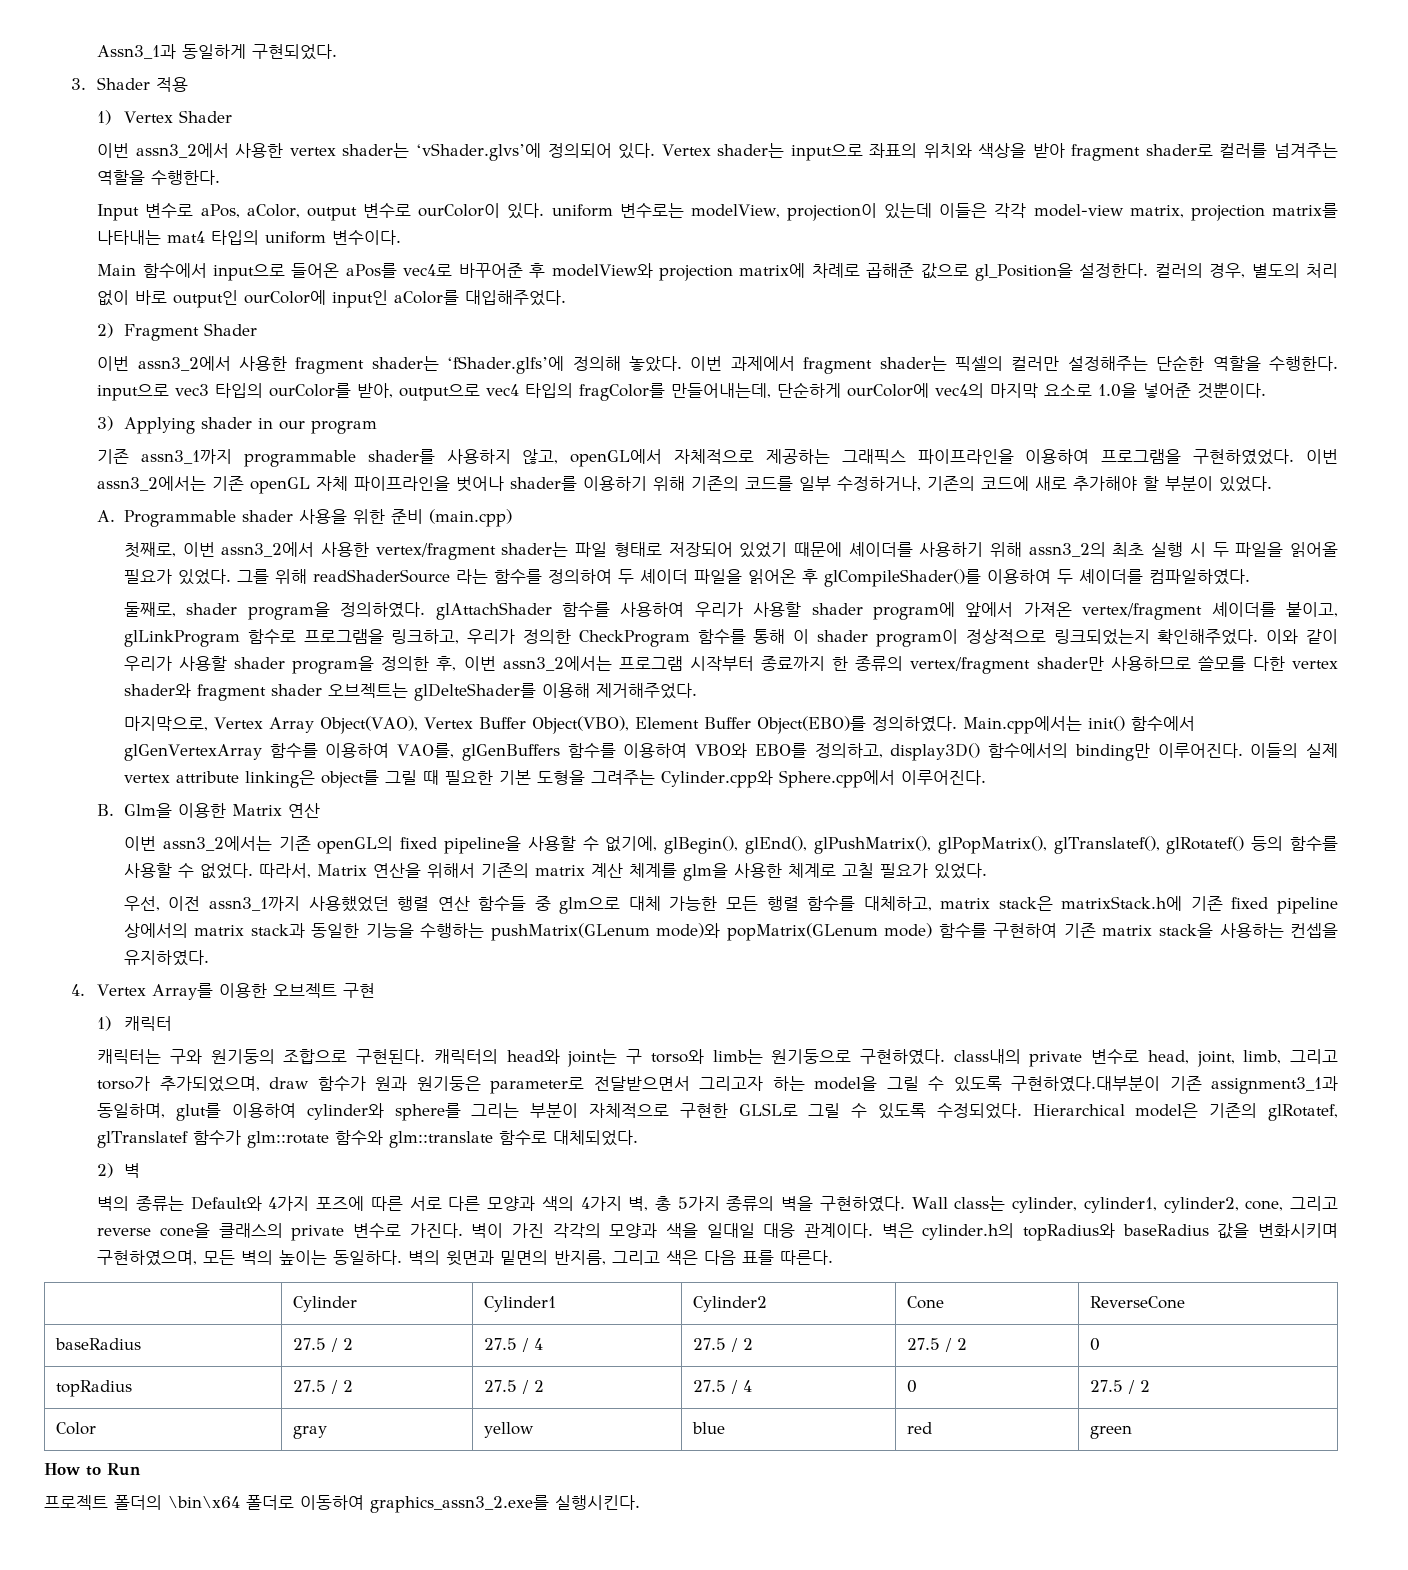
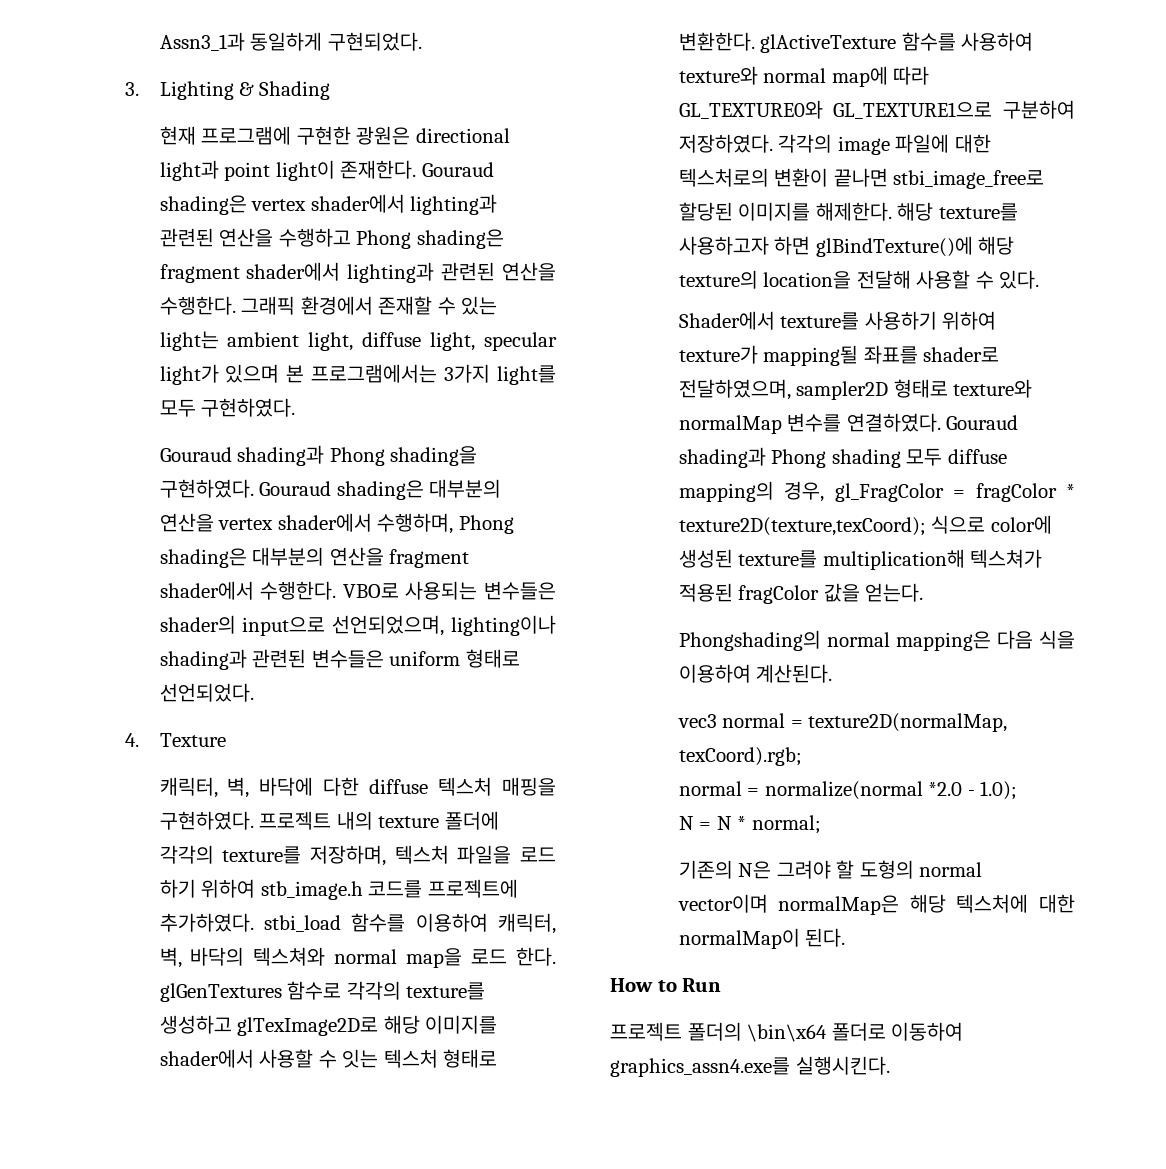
[97,77,189,92] [97,110,232,125] [97,143,1338,161] [97,170,221,185] [97,203,1338,221] [97,230,402,245] [97,263,1338,281] [97,290,567,308] [97,323,257,341] [97,355,1338,374] [97,382,1267,401] [97,416,377,434] [97,449,1338,467] [97,476,1273,494] [97,509,512,527] [123,542,1338,560] [123,569,1250,587] [123,602,1339,620] [123,629,1338,647] [123,656,1339,674] [123,683,697,701] [123,716,1195,734] [123,743,1338,761] [123,770,986,788] [97,803,320,818] [123,836,1338,854] [123,863,987,881] [123,896,1338,914] [123,923,1339,941] [123,950,209,966] [70,983,376,1000] [97,1016,172,1031] [97,1049,1338,1067] [97,1076,1338,1094] [97,1103,1338,1121] [97,1130,639,1148] [97,1163,140,1178] [97,1196,1339,1213] [97,1223,1338,1241] [97,1250,834,1266] [292,1296,357,1312] [483,1296,556,1312] [692,1296,767,1312] [906,1296,944,1309] [1089,1296,1185,1309] [54,1338,141,1350] [292,1338,353,1352] [483,1338,543,1352] [692,1338,753,1352] [906,1338,967,1352] [1089,1338,1100,1351] [55,1380,132,1397] [292,1380,353,1394] [483,1380,544,1394] [692,1380,752,1394] [906,1380,917,1393] [1089,1380,1150,1394] [55,1422,96,1435] [292,1426,327,1439] [483,1422,534,1438] [691,1422,725,1434] [906,1422,932,1434] [1089,1425,1132,1439] Shader 적용 // 1) Vertex Shader // 이번 assn3_2에서 사용한 vertex shader는 ‘vShader.glvs’에 정의되어 있다. Vertex shader는 input으로 좌표의 위치와 색상을 받아 fragment shader로 컬러를 넘겨주는 역할을 수행한다. // Input 변수로 aPos, aColor, output 변수로 ourColor이 있다. uniform 변수로는 modelView, projection이 있는데 이들은 각각 model-view matrix, projection matrix를 나타내는 mat4 타입의 uniform 변수이다. // Main 함수에서 input으로 들어온 aPos를 vec4로 바꾸어준 후 modelView와 projection matrix에 차례로 곱해준 값으로 gl_Position을 설정한다. 컬러의 경우, 별도의 처리 없이 바로 output인 ourColor에 input인 aColor를 대입해주었다. // 2) Fragment Shader // 이번 assn3_2에서 사용한 fragment shader는 ‘fShader.glfs’에 정의해 놓았다. 이번 과제에서 fragment shader는 픽셀의 컬러만 설정해주는 단순한 역할을 수행한다. input으로 vec3 타입의 ourColor를 받아, output으로 vec4 타입의 fragColor를 만들어내는데, 단순하게 ourColor에 vec4의 마지막 요소로 1.0을 넣어준 것뿐이다. // 3) Applying shader in our program // 기존 assn3_1까지 programmable shader를 사용하지 않고, openGL에서 자체적으로 제공하는 그래픽스 파이프라인을 이용하여 프로그램을 구현하였었다. 이번 assn3_2에서는 기존 openGL 자체 파이프라인을 벗어나 shader를 이용하기 위해 기존의 코드를 일부 수정하거나, 기존의 코드에 새로 추가해야 할 부분이 있었다. // A. Programmable shader 사용을 위한 준비 (main.cpp) // 첫째로, 이번 assn3_2에서 사용한 vertex/fragment shader는 파일 형태로 저장되어 있었기 때문에 셰이더를 사용하기 위해 assn3_2의 최초 실행 시 두 파일을 읽어올 필요가 있었다. 그를 위해 readShaderSource 라는 함수를 정의하여 두 셰이더 파일을 읽어온 후 glCompileShader()를 이용하여 두 셰이더를 컴파일하였다. // 둘째로, shader program을 정의하였다. glAttachShader 함수를 사용하여 우리가 사용할 shader program에 앞에서 가져온 vertex/fragment 셰이더를 붙이고, glLinkProgram 함수로 프로그램을 링크하고, 우리가 정의한 CheckProgram 함수를 통해 이 shader program이 정상적으로 링크되었는지 확인해주었다. 이와 같이 우리가 사용할 shader program을 정의한 후, 이번 assn3_2에서는 프로그램 시작부터 종료까지 한 종류의 vertex/fragment shader만 사용하므로 쓸모를 다한 vertex shader와 fragment shader 오브젝트는 glDelteShader를 이용해 제거해주었다. // 마지막으로, Vertex Array Object(VAO), Vertex Buffer Object(VBO), Element Buffer Object(EBO)를 정의하였다. Main.cpp에서는 init() 함수에서 glGenVertexArray 함수를 이용하여 VAO를, glGenBuffers 함수를 이용하여 VBO와 EBO를 정의하고, display3D() 함수에서의 binding만 이루어진다. 이들의 실제 vertex attribute linking은 object를 그릴 때 필요한 기본 도형을 그려주는 Cylinder.cpp와 Sphere.cpp에서 이루어진다. // B. Glm을 이용한 Matrix 연산 // 이번 assn3_2에서는 기존 openGL의 fixed pipeline을 사용할 수 없기에, glBegin(), glEnd(), glPushMatrix(), glPopMatrix(), glTranslatef(), glRotatef() 등의 함수를 사용할 수 없었다. 따라서, Matrix 연산을 위해서 기존의 matrix 계산 체계를 glm을 사용한 체계로 고칠 필요가 있었다. // 우선, 이전 assn3_1까지 사용했었던 행렬 연산 함수들 중 glm으로 대체 가능한 모든 행렬 함수를 대체하고, matrix stack은 matrixStack.h에 기존 fixed pipeline 상에서의 matrix stack과 동일한 기능을 수행하는 pushMatrix(GLenum mode)와 popMatrix(GLenum mode) 함수를 구현하여 기존 matrix stack을 사용하는 컨셉을 유지하였다. // 4. Vertex Array를 이용한 오브젝트 구현 // 1) 캐릭터 // 캐릭터는 구와 원기둥의 조합으로 구현된다. 캐릭터의 head와 joint는 구 torso와 limb는 원기둥으로 구현하였다. class내의 private 변수로 head, joint, limb, 그리고 torso가 추가되었으며, draw 함수가 원과 원기둥은 parameter로 전달받으면서 그리고자 하는 model을 그릴 수 있도록 구현하였다.대부분이 기존 assignment3_1과 동일하며, glut를 이용하여 cylinder와 sphere를 그리는 부분이 자체적으로 구현한 GLSL로 그릴 수 있도록 수정되었다. Hierarchical model은 기존의 glRotatef, glTranslatef 함수가 glm::rotate 함수와 glm::translate 함수로 대체되었다. // 2) 벽 // 벽의 종류는 Default와 4가지 포즈에 따른 서로 다른 모양과 색의 4가지 벽, 총 5가지 종류의 벽을 구현하였다. Wall class는 cylinder, cylinder1, cylinder2, cone, 그리고 reverse cone을 클래스의 private 변수로 가진다. 벽이 가진 각각의 모양과 색을 일대일 대응 관계이다. 벽은 cylinder.h의 topRadius와 baseRadius 값을 변화시키며 구현하였으며, 모든 벽의 높이는 동일하다. 벽의 윗면과 밑면의 반지름, 그리고 색은 다음 표를 따른다. // | Cylinder | Cylinder1 | Cylinder2 | Cone | ReverseCone // baseRadius | 27.5 / 2 | 27.5 / 4 | 27.5 / 2 | 27.5 / 2 | 0 // topRadius | 27.5 / 2 | 27.5 / 2 | 27.5 / 4 | 0 | 27.5 / 2 // Color | gray | yellow | blue | red | green -> [159,81,330,100] [159,126,510,145] [159,160,494,181] [159,194,498,215] [159,228,504,249] [159,262,556,283] [159,296,498,315] [159,331,558,351] [159,364,556,385] [159,398,296,417] [159,445,478,466] [159,479,502,500] [159,513,514,534] [159,547,470,568] [159,581,556,600] [159,615,556,636] [159,649,520,670] [159,683,254,702] [125,733,226,747] [159,777,556,798] [159,811,499,830] [159,845,556,866] [159,879,518,900] [159,913,556,934] [159,947,556,968] [159,981,486,1002] [159,1015,498,1036] [159,1049,498,1068] [678,32,1034,53] [678,66,930,87] [678,100,1075,119] [678,134,991,155] [678,168,1045,189] [678,202,1018,221] [678,236,1015,257] [678,270,1040,289] [678,311,997,330] [678,345,1000,366] [678,379,1033,400] [678,413,1019,434] [678,447,1007,468] [678,481,1075,502] [678,515,1052,536] [678,549,1043,570] [678,583,924,604] [678,630,1075,651] [678,664,833,683] [677,713,1008,732] [678,747,802,766] [678,781,1018,800] [678,815,821,834] [678,860,983,879] [677,894,1075,915] [678,928,846,949] Lighting & Shading // 현재 프로그램에 구현한 광원은 directional light과 point light이 존재한다. Gouraud shading은 vertex shader에서 lighting과 관련된 연산을 수행하고 Phong shading은 fragment shader에서 lighting과 관련된 연산을 수행한다. 그래픽 환경에서 존재할 수 있는 light는 ambient light, diffuse light, specular light가 있으며 본 프로그램에서는 3가지 light를 모두 구현하였다. // Gouraud shading과 Phong shading을 구현하였다. Gouraud shading은 대부분의 연산을 vertex shader에서 수행하며, Phong shading은 대부분의 연산을 fragment shader에서 수행한다. VBO로 사용되는 변수들은 shader의 input으로 선언되었으며, lighting이나 shading과 관련된 변수들은 uniform 형태로 선언되었다. // 4. Texture // 캐릭터, 벽, 바닥에 다한 diffuse 텍스처 매핑을 구현하였다. 프로젝트 내의 texture 폴더에 각각의 texture를 저장하며, 텍스처 파일을 로드 하기 위하여 stb_image.h 코드를 프로젝트에 추가하였다. stbi_load 함수를 이용하여 캐릭터, 벽, 바닥의 텍스쳐와 normal map을 로드 한다. glGenTextures 함수로 각각의 texture를 생성하고 glTexImage2D로 해당 이미지를 shader에서 사용할 수 잇는 텍스처 형태로 변환한다. glActiveTexture 함수를 사용하여 texture와 normal map에 따라 GL_TEXTURE0와 GL_TEXTURE1으로 구분하여 저장하였다. 각각의 image 파일에 대한 텍스처로의 변환이 끝나면 stbi_image_free로 할당된 이미지를 해제한다. 해당 texture를 사용하고자 하면 glBindTexture()에 해당 texture의 location을 전달해 사용할 수 있다. // Shader에서 texture를 사용하기 위하여 texture가 mapping될 좌표를 shader로 전달하였으며, sampler2D 형태로 texture와 normalMap 변수를 연결하였다. Gouraud shading과 Phong shading 모두 diffuse mapping의 경우, gl_FragColor = fragColor * texture2D(texture,texCoord); 식으로 color에 생성된 texture를 multiplication해 텍스쳐가 적용된 fragColor 값을 얻는다. // Phongshading의 normal mapping은 다음 식을 이용하여 계산된다. // vec3 normal = texture2D(normalMap, texCoord).rgb; // normal = normalize(normal *2.0 - 1.0); // N = N * normal; // 기존의 N은 그려야 할 도형의 normal vector이며 normalMap은 해당 텍스처에 대한 normalMap이 된다.
[370,1495,549,1513] graphics_assn3_2.exe를 -> [610,1057,790,1077] graphics_assn4.exe를

